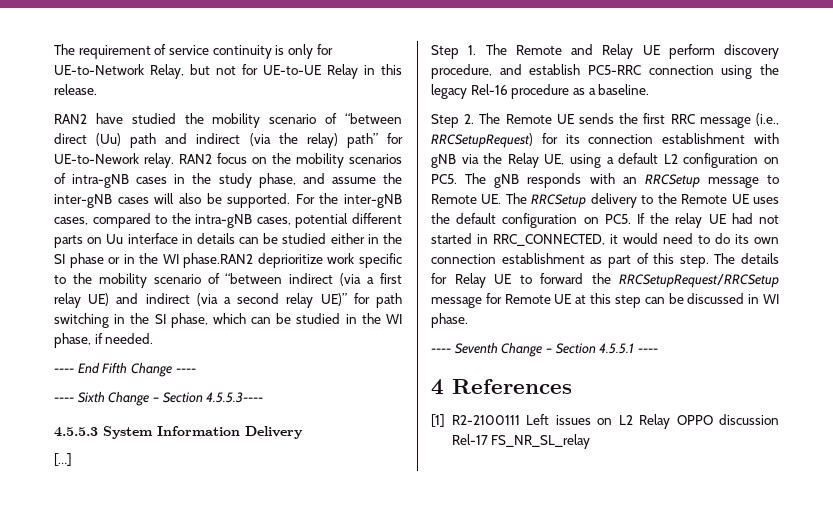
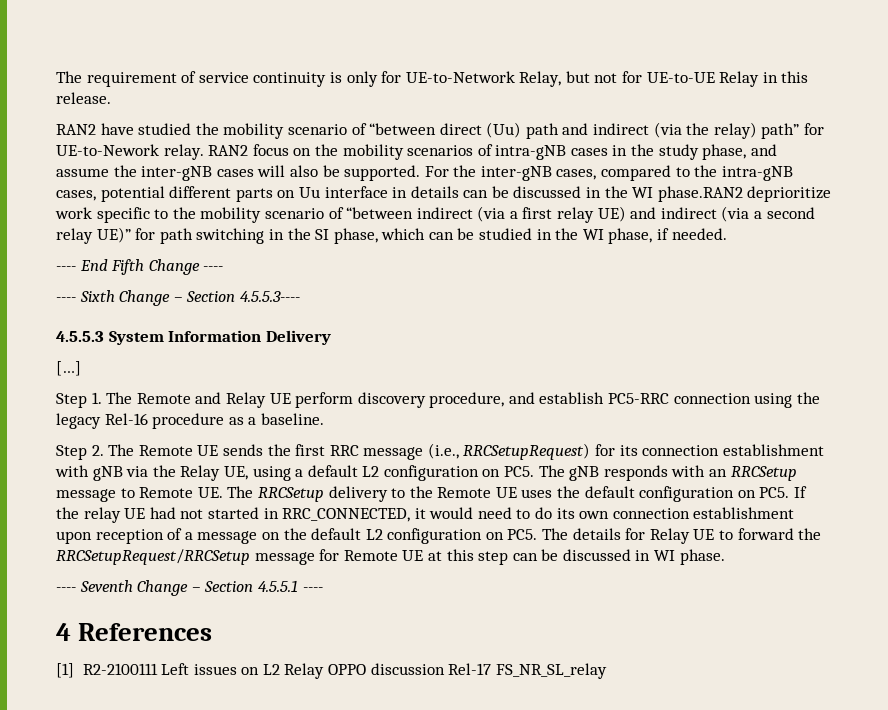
[282,233,403,244] [54,253,121,268] studied either in the SI phase or -> [513,186,582,198] discussed
[590,253,709,268] as part of this step. -> [56,528,538,544] upon reception of a message on the default L2 configuration on PC5.

